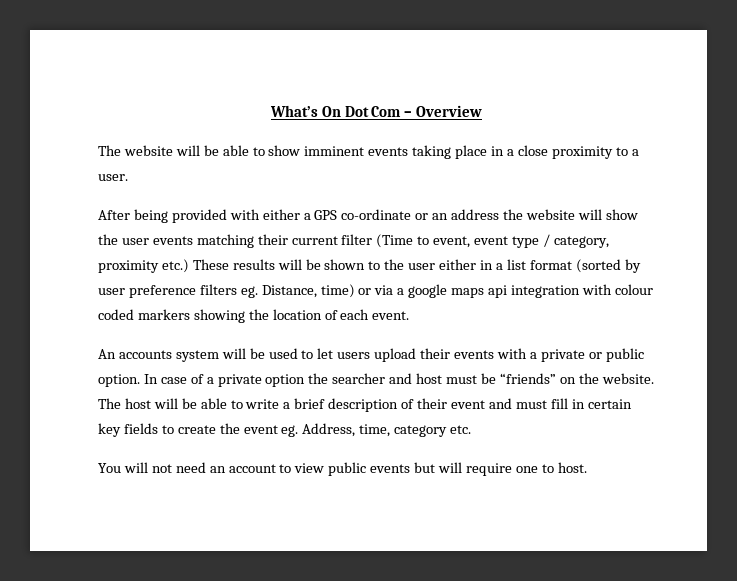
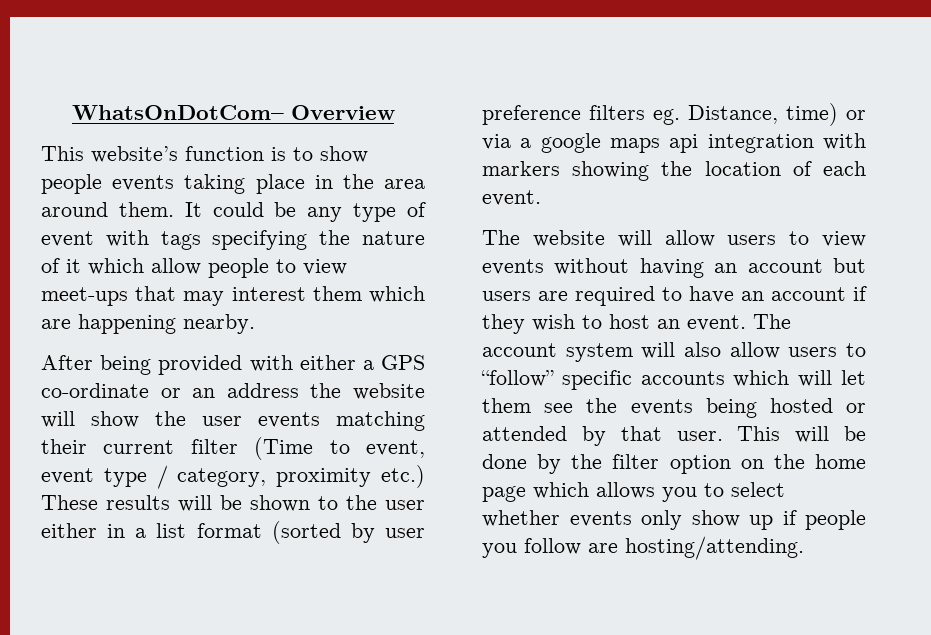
[269,105,483,117] [98,145,249,156] What’s On Dot Com – Overview // The website will be able -> [71,105,395,120] [41,146,286,163] WhatsOnDotCom– Overview // This website’s function is
[304,146,365,156] imminent -> [41,174,102,194] people
[506,145,639,159] [98,174,128,181] a close proximity to a user. -> [342,174,426,189] [41,202,426,222] [41,230,425,250] [41,258,347,278] [41,286,425,306] [41,314,255,334] the area around them. It could be any type of event with tags specifying the nature of it which allow people to view meet-ups that may interest them which are happening nearby.
[614,284,653,295] [98,309,134,320] colour coded -> (866, 141) none
[98,348,644,362] [98,373,654,387] [98,398,632,412] [98,423,472,437] [98,462,587,476] An accounts system will be used to let users upload their events with a private or public option. In case of a private option the searcher and host must be “friends” on the website. The host will be able to write a brief description of their event and must fill in certain key fields to create the event eg. Address, time, category etc. // You will not need an account to view public events but will require one to host. -> [482,230,866,247] [482,258,866,278] [482,286,867,306] [482,314,791,334] [482,342,866,362] [481,370,866,390] [482,398,866,418] [482,426,866,446] [482,454,866,474] [482,482,785,502] [482,510,866,530] [482,536,804,560] The website will allow users to view events without having an account but users are required to have an account if they wish to host an event. The account system will also allow users to “follow” specific accounts which will let them see the events being hosted or attended by that user. This will be done by the filter option on the home page which allows you to select whether events only show up if people you follow are hosting/attending.

